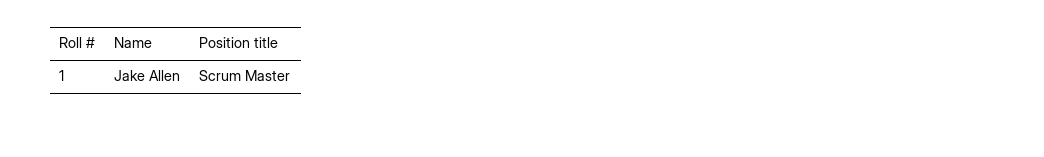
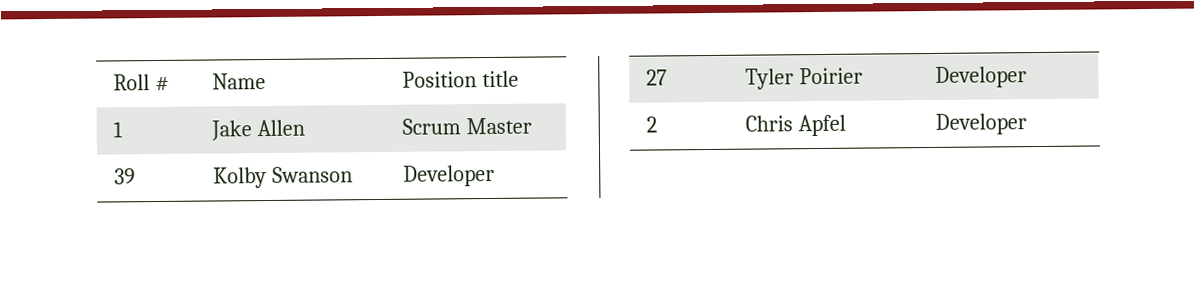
(290, 75) none -> [113,168,136,185] [212,166,353,189] [402,164,495,187] [645,69,667,86] [744,67,863,90] [934,66,1027,88] [645,116,657,133] [744,114,846,137] [934,113,1027,135] // 39 | Kolby Swanson | Developer // 27 | Tyler Poirier | Developer // 2 | Chris Apfel | Developer

